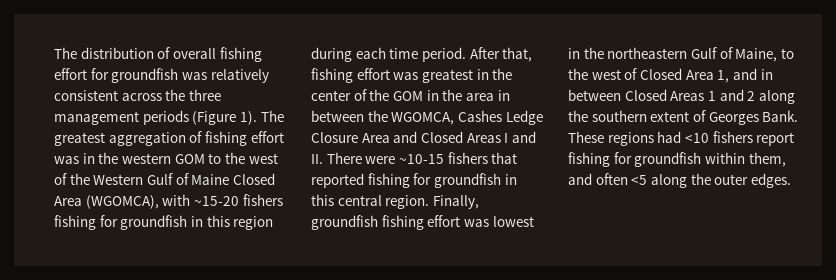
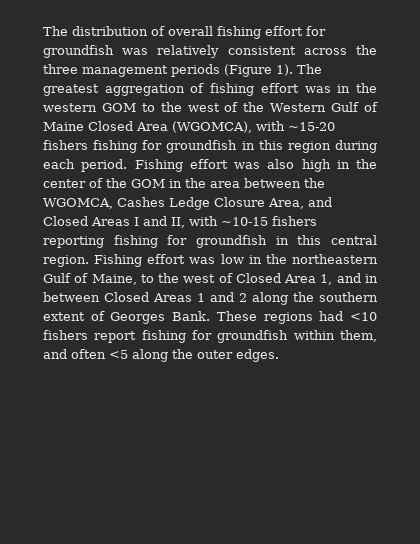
[389,47,533,62] [311,68,473,83] time period. After that, fishing effort was greatest -> [81,159,331,172] period. Fishing effort was also high
[497,90,510,101] in -> (240, 184) none
[361,133,390,143] Area -> [268,198,304,209] Area,
[311,152,518,164] [311,173,364,188] II. There were ~10-15 fishers that reported -> [171,216,317,228] [43,236,104,248] II, with ~10-15 fishers reporting
[432,195,479,209] [311,215,534,230] Finally, groundfish fishing effort was lowest -> [94,254,244,267] Fishing effort was low

